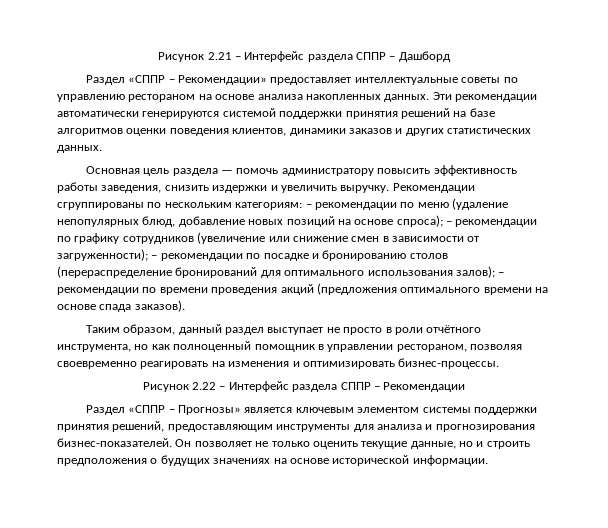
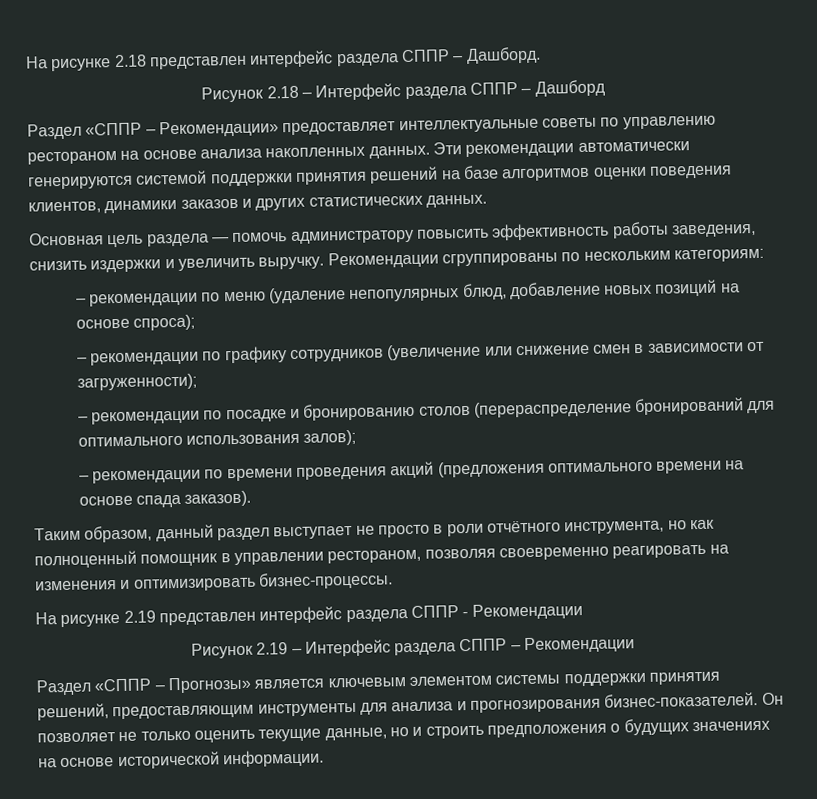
[158,52,232,62] Рисунок 2.21 -> [26,46,541,72] [201,85,299,103] На рисунке 2.18 представлен интерфейс раздела СППР – Дашборд. // Рисунок 2.18
(303, 206) none -> (764, 255) //
(443, 221) none -> (195, 322) //
(148, 255) none -> (197, 382) //
(495, 272) none -> (357, 437) //
[142,382,217,392] // Рисунок 2.22 -> [35,603,583,628] [190,642,289,659] // На рисунке 2.19 представлен интерфейс раздела СППР - Рекомендации // Рисунок 2.19

